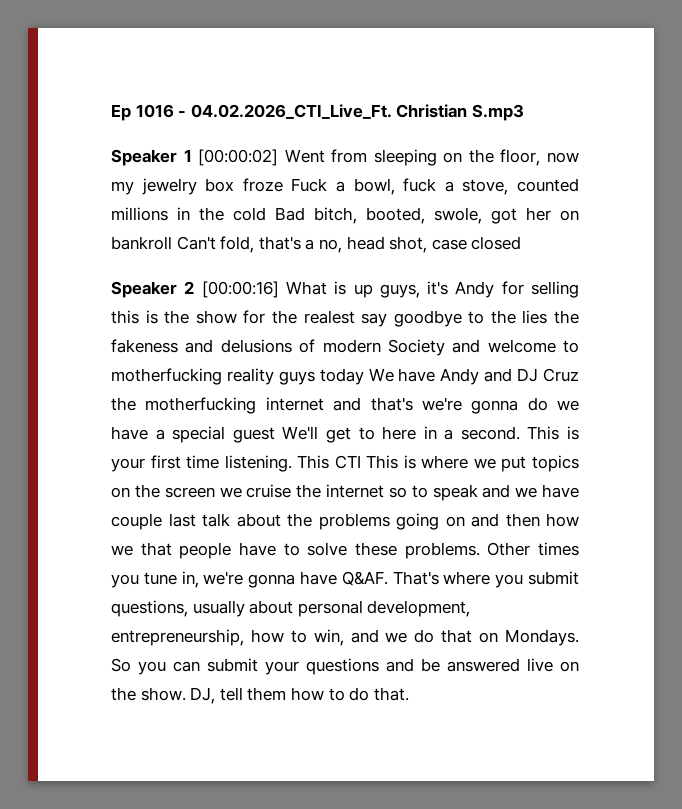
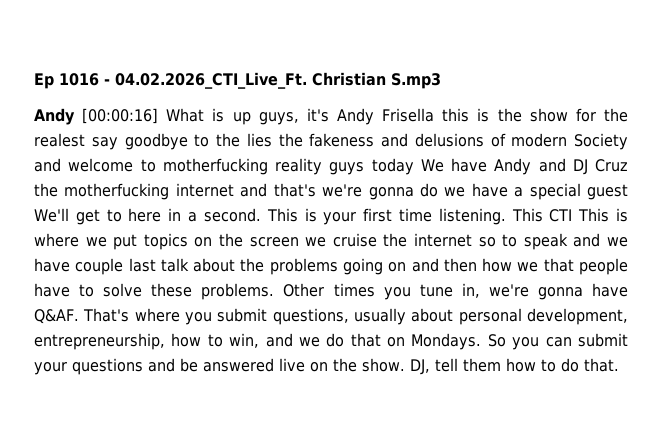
[111,149,579,166] [111,178,579,195] [111,207,579,224] [111,236,522,253] [111,281,195,298] Speaker 1 [00:00:02] Went from sleeping on the floor, now my jewelry box froze Fuck a bowl, fuck a stove, counted millions in the cold Bad bitch, booted, swole, got her on bankroll Can't fold, that's a no, head shot, case closed // Speaker 2 -> [34,108,75,125] Andy
[501,281,579,298] for selling -> [382,108,435,122] Frisella

